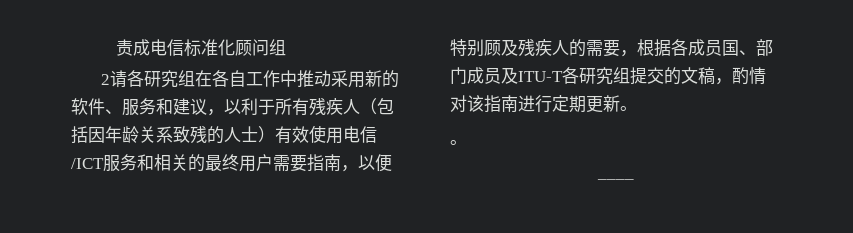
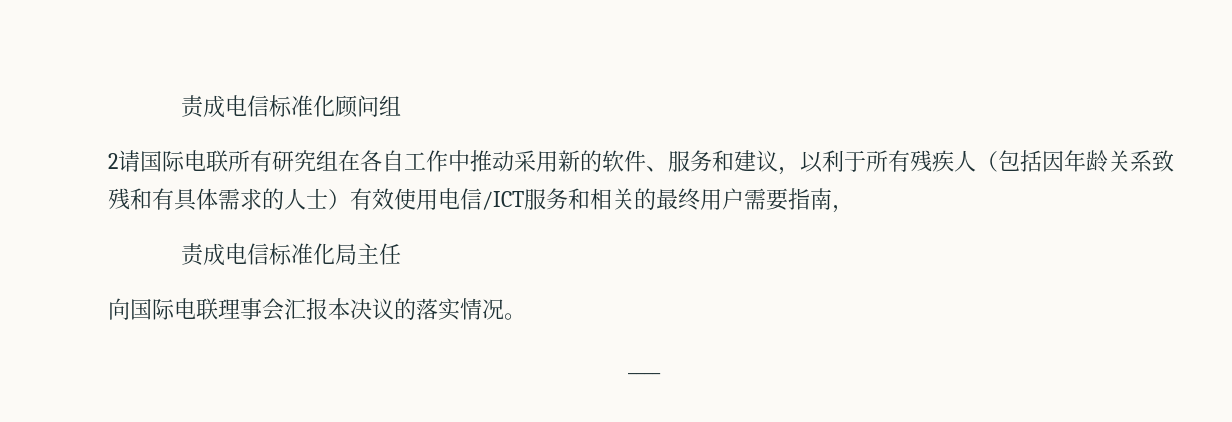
[126,70,144,87] 各 -> [140,150,272,172] 国际电联所有
(207, 135) none -> [130,188,262,211] 和有具体需求
[358,154,392,172] [450,39,773,57] [450,67,766,85] [450,95,637,113] 以便特别顾及残疾人的需要，根据各成员国、部门成员及ITU-T各研究组提交的文稿，酌情对该指南进行定期更新。 // -> [180,243,401,266] [108,298,504,321] // 责成电信标准化局主任 // 向国际电联理事会汇报本决议的落实情况

